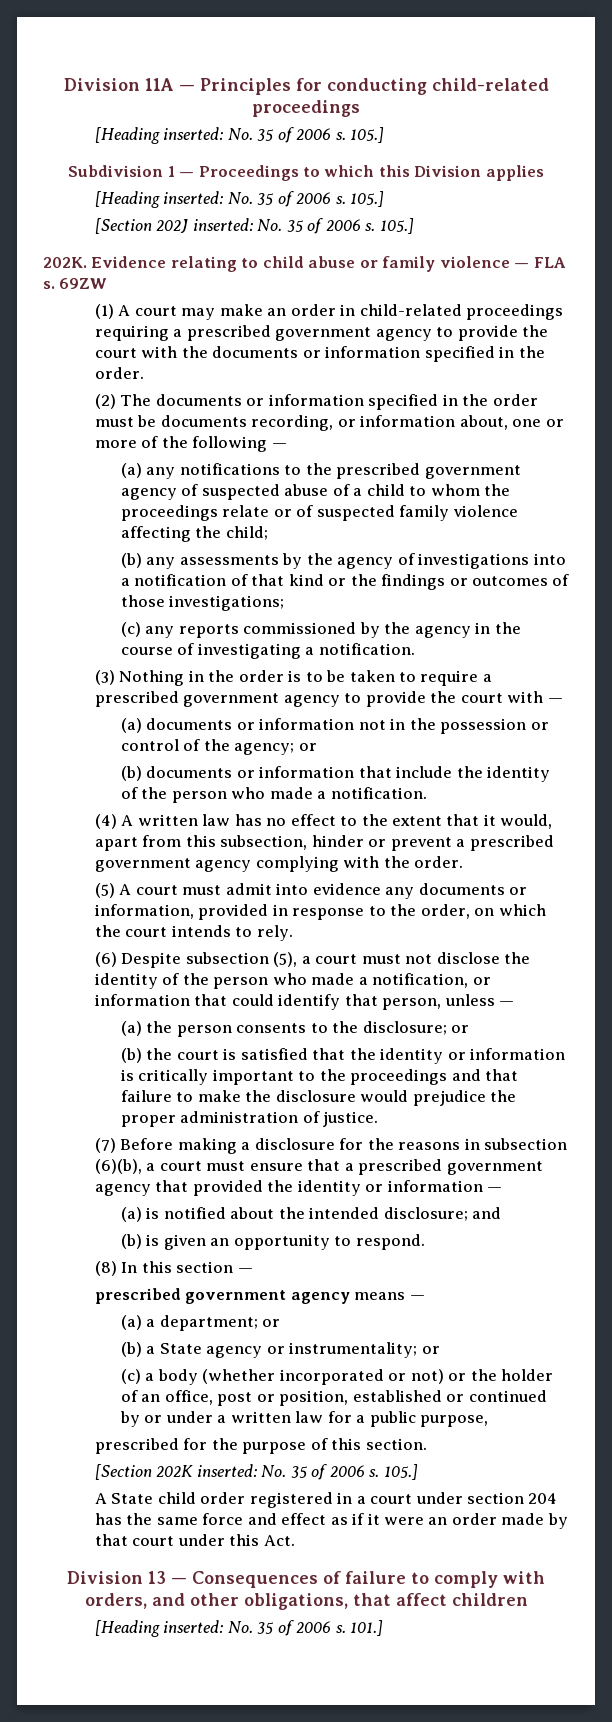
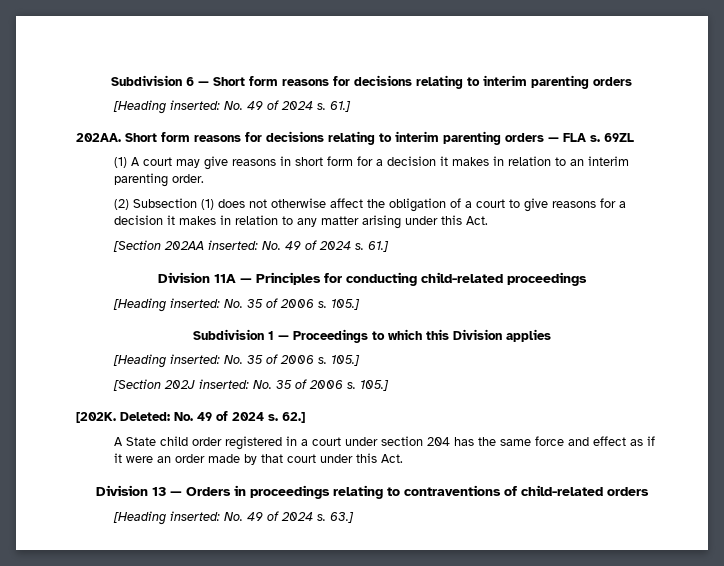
(63, 84) none -> [111,75,632,89] [113,100,352,114] [76,131,634,145] [114,156,630,170] [114,173,205,187] [114,198,627,212] [114,215,489,229] [113,240,390,252] Subdivision 6 — Short form reasons for decisions relating to interim parenting orders // [Heading inserted: No. 49 of 2024 s. 61.] // 202AA. Short form reasons for decisions relating to interim parenting orders — FLA s. 69ZL // (1) A court may give reasons in short form for a decision it makes in relation to an interim parenting order. // (2) Subsection (1) does not otherwise affect the obligation of a court to give reasons for a decision it makes in relation to any matter arising under this Act. // [Section 202AA inserted: No. 49 of 2024 s. 61.] //
[43,256,566,272] [43,278,108,289] [94,304,564,320] [94,325,549,341] [94,346,545,362] [94,367,144,379] [94,394,538,410] [94,415,564,431] [94,436,287,452] [120,463,521,479] [120,484,510,500] [120,505,518,521] [120,526,268,542] [120,553,566,569] [120,574,570,590] [120,595,285,611] [120,622,521,638] [120,643,415,659] [94,670,492,686] [94,691,563,707] [120,718,549,734] [120,739,317,755] [120,766,551,782] [120,787,427,803] [94,814,553,829] [94,835,554,851] [94,856,464,872] [94,883,528,899] [94,904,546,920] [94,925,293,941] [94,952,531,968] [94,973,491,989] [94,994,515,1010] [120,1021,470,1037] [120,1048,565,1064] [120,1069,519,1085] [120,1090,517,1106] [120,1111,379,1127] [94,1138,568,1154] [94,1159,543,1175] [94,1180,503,1196] [120,1207,502,1222] [120,1234,425,1250] [94,1261,253,1276] [94,1288,425,1304] [120,1315,281,1331] [120,1342,440,1358] [120,1369,553,1385] [120,1390,547,1406] [119,1411,488,1427] [94,1438,427,1454] [94,1464,418,1480] 202K. Evidence relating to child abuse or family violence — FLA s. 69ZW // (1) A court may make an order in child-related proceedings requiring a prescribed government agency to provide the court with the documents or information specified in the order. // (2) The documents or information specified in the order must be documents recording, or information about, one or more of the following — // (a) any notifications to the prescribed government agency of suspected abuse of a child to whom the proceedings relate or of suspected family violence affecting the child; // (b) any assessments by the agency of investigations into a notification of that kind or the findings or outcomes of those investigations; // (c) any reports commissioned by the agency in the course of investigating a notification. // (3) Nothing in the order is to be taken to require a prescribed government agency to provide the court with — // (a) documents or information not in the possession or control of the agency; or // (b) documents or information that include the identity of the person who made a notification. // (4) A written law has no effect to the extent that it would, apart from this subsection, hinder or prevent a prescribed government agency complying with the order. // (5) A court must admit into evidence any documents or information, provided in response to the order, on which the court intends to rely. // (6) Despite subsection (5), a court must not disclose the identity of the person who made a notification, or information that could identify that person, unless — // (a) the person consents to the disclosure; or // (b) the court is satisfied that the identity or information is critically important to the proceedings and that failure to make the disclosure would prejudice the proper administration of justice. // (7) Before making a disclosure for the reasons in subsection (6)(b), a court must ensure that a prescribed government agency that provided the identity or information — // (a) is notified about the intended disclosure; and // (b) is given an opportunity to respond. // (8) In this section — // prescribed government agency means — // (a) a department; or // (b) a State agency or instrumentality; or // (c) a body (whether incorporated or not) or the holder of an office, post or position, established or continued by or under a written law for a public purpose, // prescribed for the purpose of this section. // [Section 202K inserted: No. 35 of 2006 s. 105.] -> [76,411,305,423] [202K. Deleted: No. 49 of 2024 s. 62.]
[192,1571,545,1588] [84,1593,528,1610] [94,1620,384,1637] Consequences of failure to comply with orders, and other obligations, that affect children // [Heading inserted: No. 35 of 2006 s. 101.] -> [185,485,649,499] [113,511,355,525] Orders in proceedings relating to contraventions of child-related orders // [Heading inserted: No. 49 of 2024 s. 63.]

